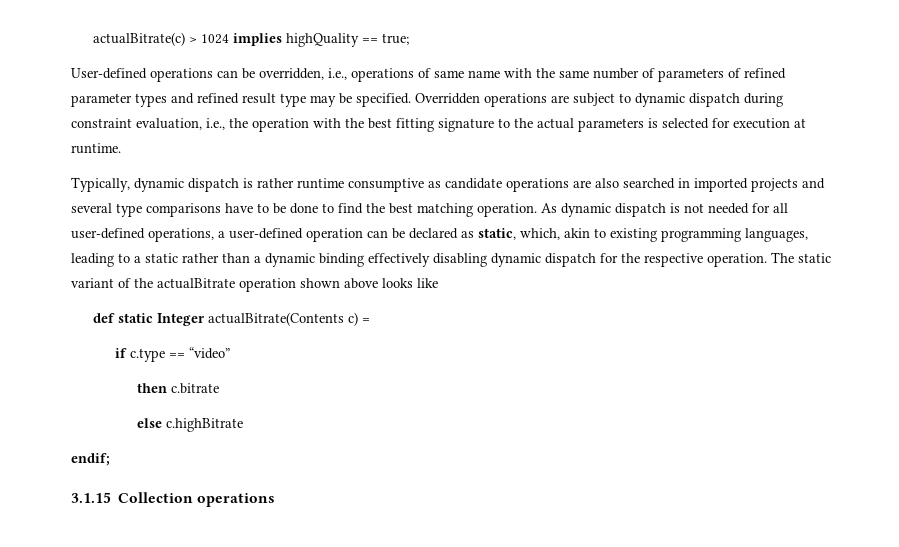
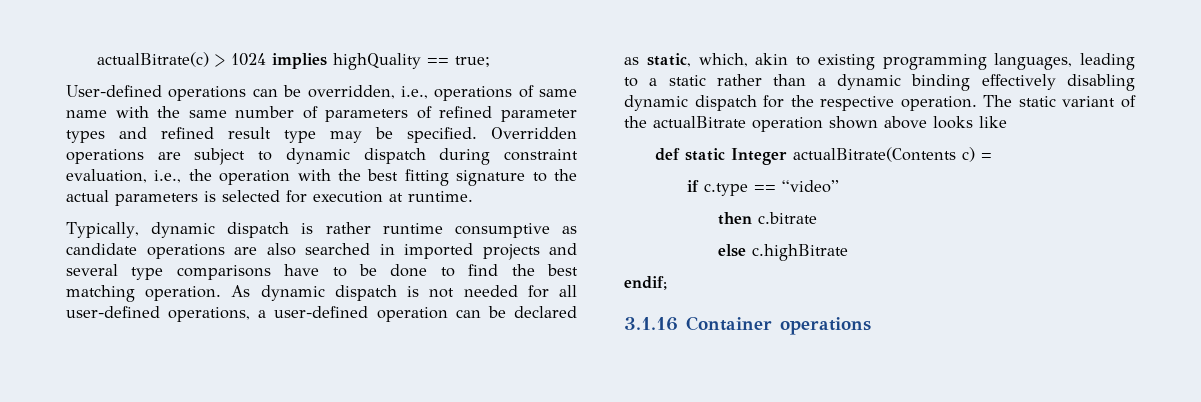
[71,492,194,503] 3.1.15 Collection -> [624,316,773,331] 3.1.16 Container

